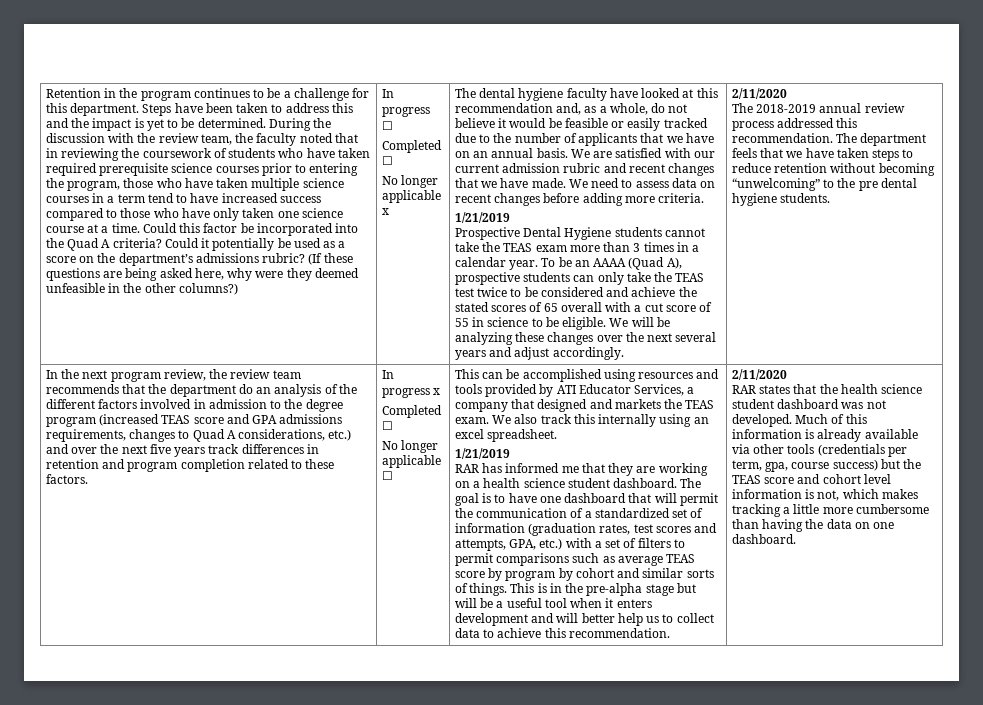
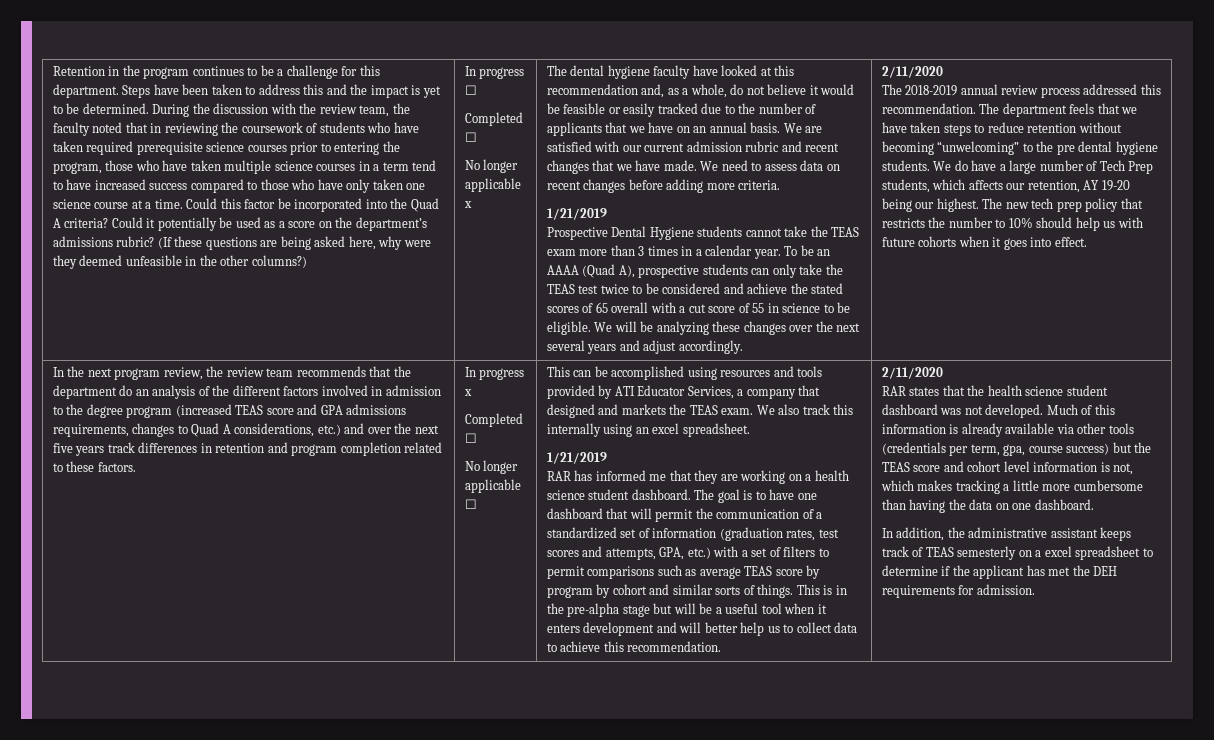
(831, 198) none -> [933,160,1154,174] [881,179,1130,193] [881,198,1143,212] [881,217,1143,231] [881,236,1087,250] We do have a large number of Tech Prep students, which affects our retention, AY 19-20 being our highest. The new tech prep policy that restricts the number to 10% should help us with future cohorts when it goes into effect.
(796, 539) none -> [881,527,1132,541] [881,546,1153,560] [881,565,1118,579] [881,584,1035,598] // In addition, the administrative assistant keeps track of TEAS semesterly on a excel spreadsheet to determine if the applicant has met the DEH requirements for admission.

